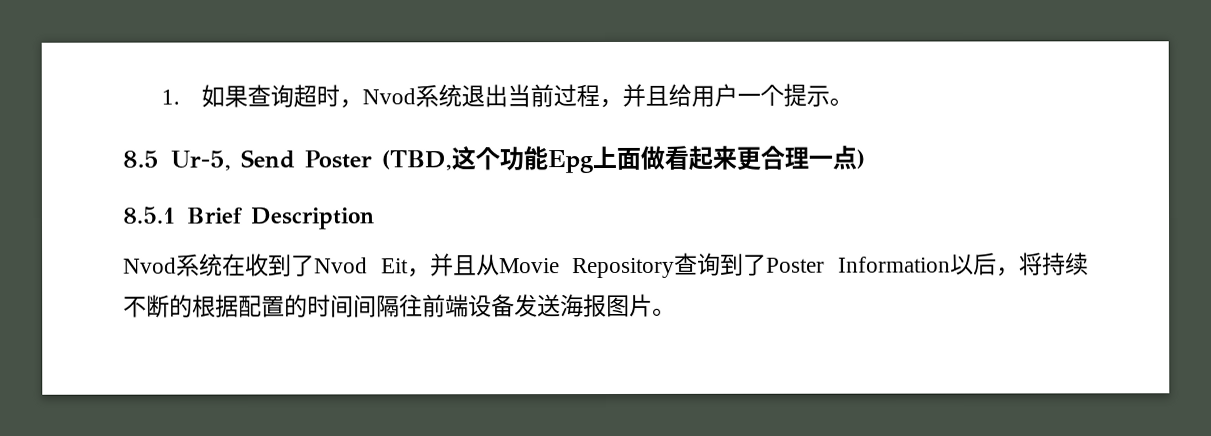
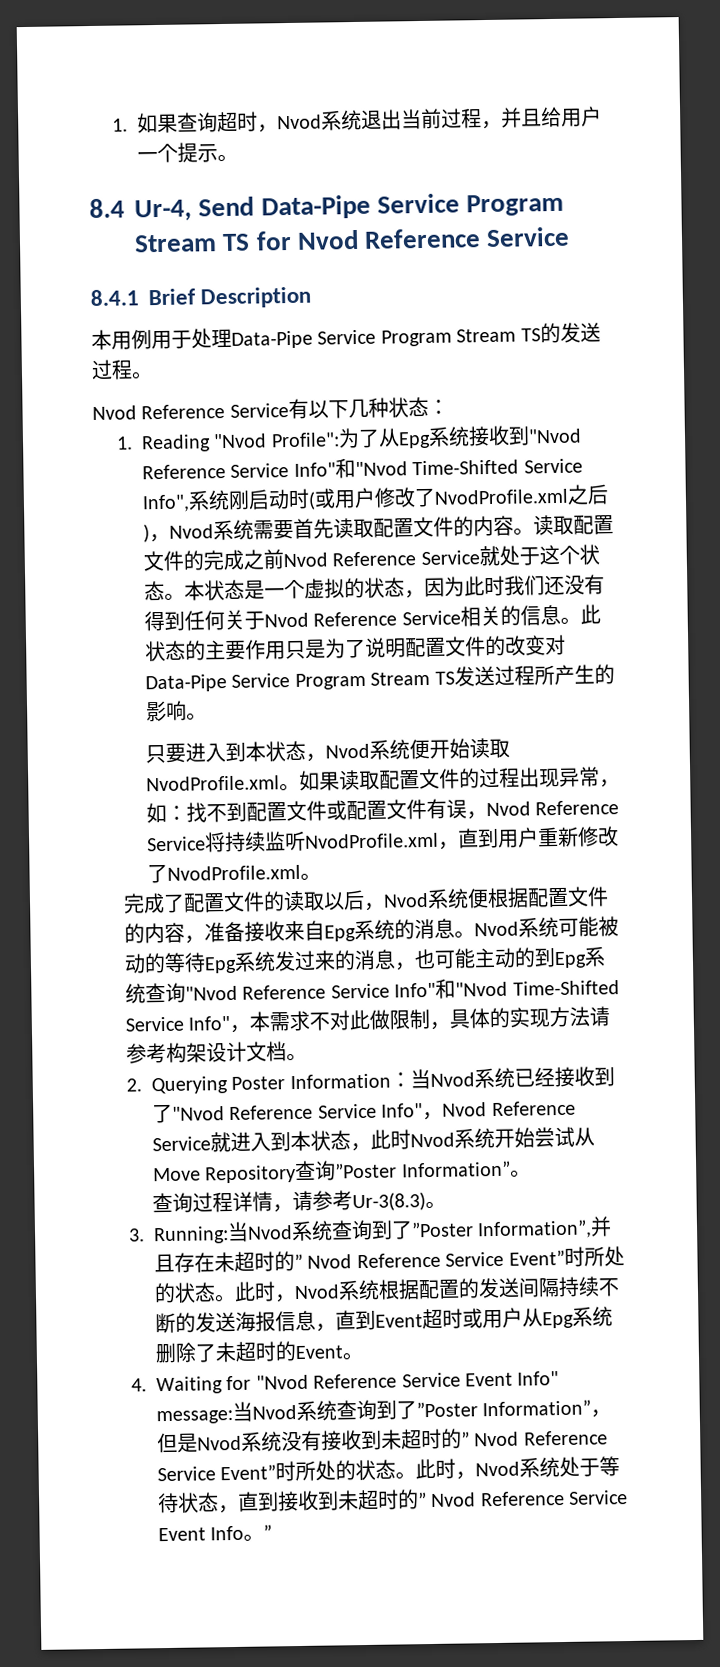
[122,145,866,174] [122,206,375,230] [123,252,1089,279] [123,293,676,318] 8.5 Ur-5, Send Poster (TBD,这个功能Epg上面做看起来更合理一点) // 8.5.1 Brief Description // Nvod系统在收到了Nvod Eit，并且从Movie Repository查询到了Poster Information以后，将持续不断的根据配置的时间间隔往前端设备发送海报图片。 -> [89,193,565,222] [134,226,571,253] [90,286,312,309] [91,322,601,351] [91,359,153,381] [92,396,449,421] [115,425,582,453] [141,458,583,480] [141,484,609,513] [142,515,614,543] [142,544,600,572] [143,574,605,601] [143,604,601,632] [144,634,566,662] [144,664,615,693] [144,700,207,722] [144,738,510,764] [145,766,620,792] [145,798,620,824] [146,826,619,853] [146,863,321,884] [122,886,609,914] [123,916,619,944] [123,946,606,974] [124,978,620,1004] [124,1006,611,1033] [125,1041,307,1064] [125,1066,615,1095] [151,1100,576,1124] [151,1126,595,1153] [152,1160,531,1184] [151,1190,446,1213] [127,1216,613,1245] [153,1246,625,1273] [153,1276,620,1304] [154,1306,613,1334] [154,1341,363,1364] [130,1371,560,1395] [155,1399,612,1425] [156,1428,608,1454] [156,1456,621,1482] [156,1489,629,1514] [157,1524,273,1542] 8.4 Ur-4, Send Data-Pipe Service Program Stream TS for Nvod Reference Service // 8.4.1 Brief Description // 本用例用于处理Data-Pipe Service Program Stream TS的发送过程。 // Nvod Reference Service有以下几种状态： // 1. Reading "Nvod Profile":为了从Epg系统接收到"Nvod Reference Service Info"和"Nvod Time-Shifted Service Info",系统刚启动时(或用户修改了NvodProfile.xml之后)，Nvod系统需要首先读取配置文件的内容。读取配置文件的完成之前Nvod Reference Service就处于这个状态。本状态是一个虚拟的状态，因为此时我们还没有得到任何关于Nvod Reference Service相关的信息。此状态的主要作用只是为了说明配置文件的改变对Data-Pipe Service Program Stream TS发送过程所产生的影响。 // 只要进入到本状态，Nvod系统便开始读取NvodProfile.xml。如果读取配置文件的过程出现异常，如：找不到配置文件或配置文件有误，Nvod Reference Service将持续监听NvodProfile.xml，直到用户重新修改了NvodProfile.xml。 // 完成了配置文件的读取以后，Nvod系统便根据配置文件的内容，准备接收来自Epg系统的消息。Nvod系统可能被动的等待Epg系统发过来的消息，也可能主动的到Epg系统查询"Nvod Reference Service Info"和"Nvod Time-Shifted Service Info"，本需求不对此做限制，具体的实现方法请参考构架设计文档。 // 2. Querying Poster Information：当Nvod系统已经接收到了"Nvod Reference Service Info"，Nvod Reference Service就进入到本状态，此时Nvod系统开始尝试从Move Repository查询”Poster Information”。 // 查询过程详情，请参考Ur-3(8.3)。 // 3. Running:当Nvod系统查询到了”Poster Information”,并且存在未超时的” Nvod Reference Service Event”时所处的状态。此时，Nvod系统根据配置的发送间隔持续不断的发送海报信息，直到Event超时或用户从Epg系统删除了未超时的Event。 // 4. Waiting for "Nvod Reference Service Event Info" message:当Nvod系统查询到了”Poster Information”，但是Nvod系统没有接收到未超时的” Nvod Reference Service Event”时所处的状态。此时，Nvod系统处于等待状态，直到接收到未超时的” Nvod Reference Service Event Info。”

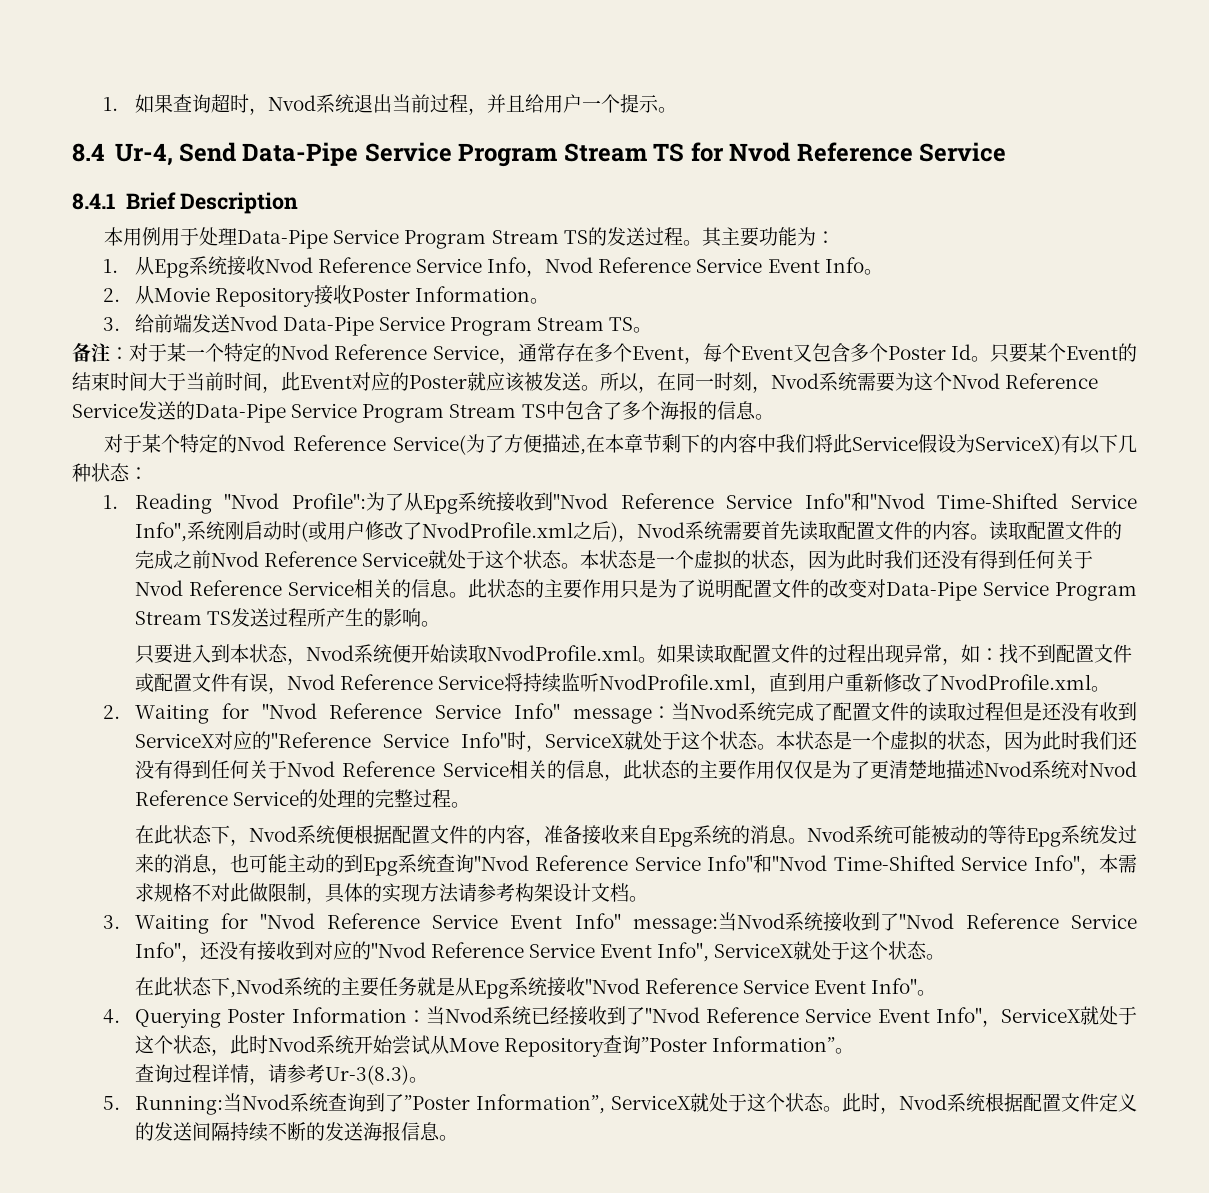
[92,403,289,421] // Nvod Reference Service -> [701,227,835,247] [103,256,883,278] [103,285,550,307] [103,314,653,336] [72,343,1137,364] [72,372,1099,393] [72,401,774,423] [104,433,1061,455] 其主要功能为： // 1.从Epg系统接收Nvod Reference Service Info，Nvod Reference Service Event Info。 // 2.从Movie Repository接收Poster Information。 // 3.给前端发送Nvod Data-Pipe Service Program Stream TS。 // 备注：对于某一个特定的Nvod Reference Service，通常存在多个Event，每个Event又包含多个Poster Id。只要某个Event的结束时间大于当前时间，此Event对应的Poster就应该被发送。所以，在同一时刻，Nvod系统需要为这个Nvod Reference Service发送的Data-Pipe Service Program Stream TS中包含了多个海报的信息。 // 对于某个特定的Nvod Reference Service(为了方便描述,在本章节剩下的内容中我们将此Service假设为ServiceX)
(321, 876) none -> [103,702,776,724] 2. Waiting for "Nvod Reference Service Info" message：当Nvod系统
[322,889,365,911] 以后 -> [966,702,1137,721] [134,731,1138,752] [134,760,1137,781] [134,789,470,808] [134,825,230,844] 过程但是还没有收到ServiceX对应的"Reference Service Info"时，ServiceX就处于这个状态。本状态是一个虚拟的状态，因为此时我们还没有得到任何关于Nvod Reference Service相关的信息，此状态的主要作用仅仅是为了更清楚地描述Nvod系统对Nvod Reference Service的处理的完整过程。 // 在此状态下
(311, 1021) none -> [153,883,192,902] 规格
[125,1078,142,1092] 2. -> [103,912,1137,934] [134,941,946,962] [134,977,937,999] [103,1009,121,1024] 3. Waiting for "Nvod Reference Service Event Info" message:当Nvod系统接收到了"Nvod Reference Service Info"，还没有接收到对应的"Nvod Reference Service Event Info", ServiceX就处于这个状态。 // 在此状态下,Nvod系统的主要任务就是从Epg系统接收"Nvod Reference Service Event Info"。 // 4.
[381,1100,576,1121] [151,1130,311,1153] Info"，Nvod Reference Service就进入到本 -> [877,1006,1137,1027] [134,1035,173,1054] Event Info"，ServiceX就处于这个
[127,1228,145,1242] 3. -> [103,1096,121,1110] 5.
[590,1216,613,1237] [153,1246,625,1273] [153,1282,176,1304] 并且存在未超时的” Nvod Reference Service Event”时所处的 -> [611,1093,786,1112] ServiceX就处于这个
(460, 1289) none -> [1061,1093,1137,1112] 文件定义
[314,1306,613,1332] [154,1341,363,1364] [130,1371,560,1395] [155,1399,612,1425] [156,1428,608,1454] [156,1456,621,1482] [156,1489,629,1514] [157,1524,273,1542] ，直到Event超时或用户从Epg系统删除了未超时的Event。 // 4. Waiting for "Nvod Reference Service Event Info" message:当Nvod系统查询到了”Poster Information”，但是Nvod系统没有接收到未超时的” Nvod Reference Service Event”时所处的状态。此时，Nvod系统处于等待状态，直到接收到未超时的” Nvod Reference Service Event Info。” -> [438,1135,458,1141] 。

